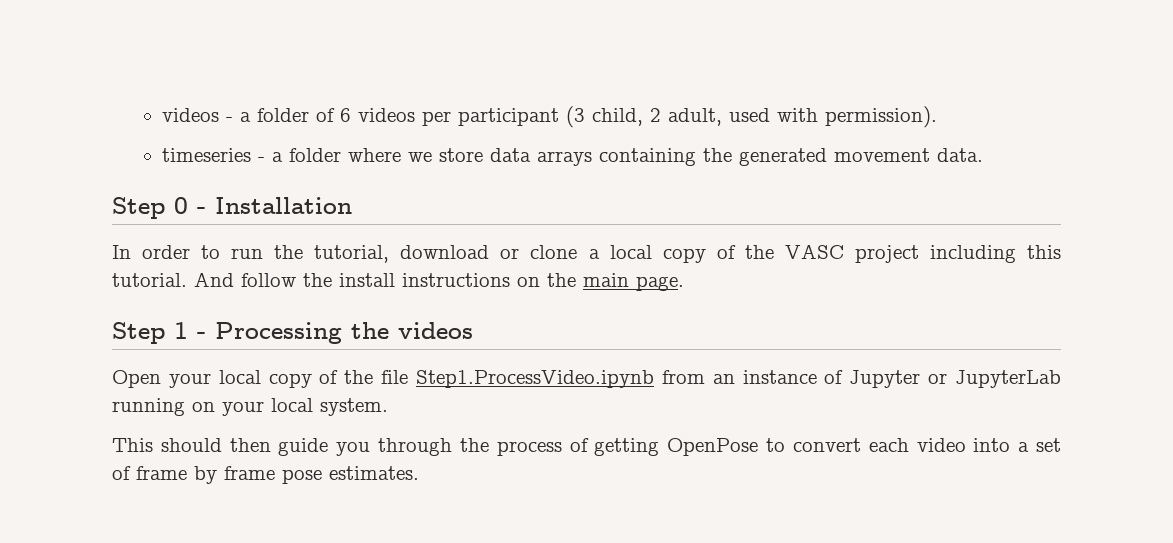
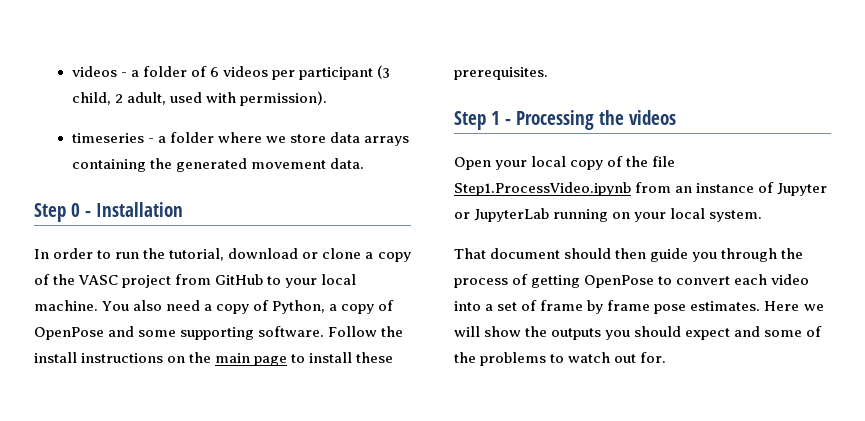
[609,245,652,259] local -> (374, 255) none
[929,245,1061,263] [112,272,296,287] including this tutorial. And follow -> [175,274,357,288] [34,300,395,314] [34,326,378,340] from GitHub to your local machine. You also need a copy of Python, a copy of OpenPose and some supporting software. Follow
[636,276,684,291] page. -> [254,352,394,366] [454,67,548,80] page to install these prerequisites.
[112,438,153,452] This -> [454,248,561,259] That document
(419, 473) none -> [764,301,824,311] [454,326,823,340] [454,352,667,366] Here we will show the outputs you should expect and some of the problems to watch out for.

